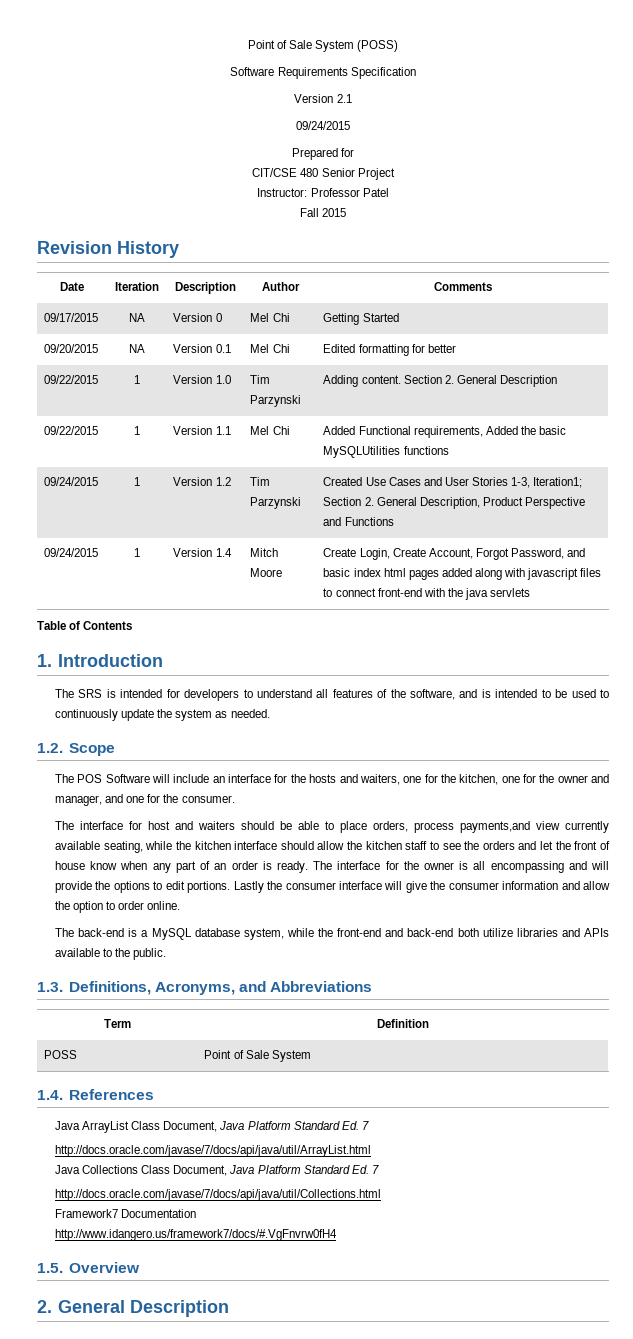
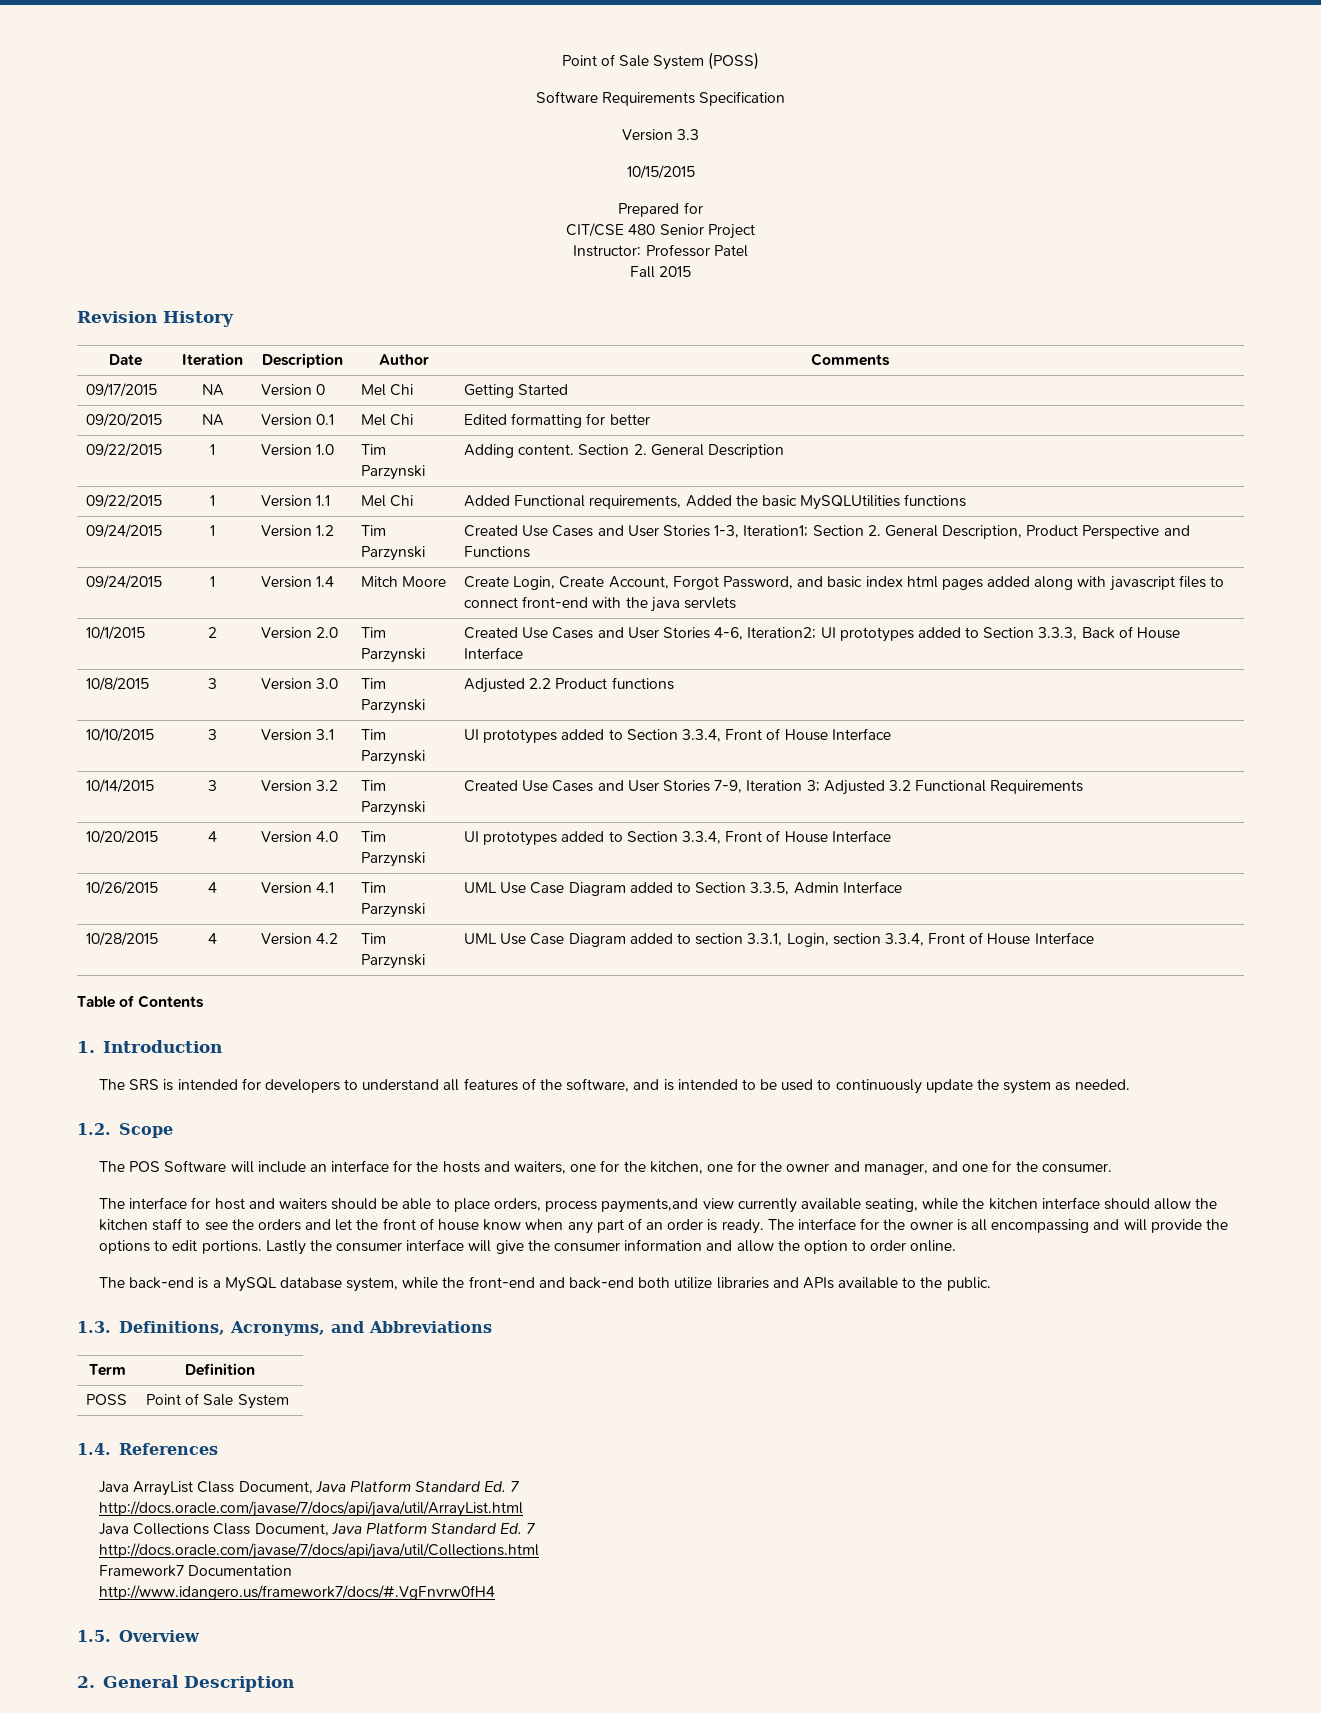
[336,94,352,103] [296,121,350,130] 2.1 // 09/24/2015 -> [677,129,700,140] [626,165,695,179] 3.3 // 10/15/2015
(531, 592) none -> [86,626,146,640] [208,627,217,638] [261,627,339,639] [361,627,387,638] [361,648,426,663] [464,626,1180,642] [464,647,524,659] [86,677,150,691] [208,678,217,689] [261,678,339,690] [361,678,387,689] [361,699,426,714] [464,677,674,693] [86,728,155,742] [208,729,217,740] [261,729,335,741] [361,729,387,740] [361,750,426,765] [464,728,891,744] [86,779,155,793] [208,780,217,791] [261,780,339,792] [361,780,387,791] [361,801,426,816] [464,780,1084,795] [86,830,159,844] [208,831,217,842] [261,831,339,843] [361,831,387,842] [361,852,426,867] [464,830,891,846] [86,881,159,895] [208,882,217,893] [261,882,335,894] [361,882,387,893] [361,903,426,918] [464,881,902,896] [86,932,159,946] [208,933,217,944] [261,933,339,945] [361,933,387,944] [361,954,426,969] [464,932,1094,947] // 10/1/2015 | 2 | Version 2.0 | Tim Parzynski | Created Use Cases and User Stories 4-6, Iteration2; UI prototypes added to Section 3.3.3, Back of House Interface // 10/8/2015 | 3 | Version 3.0 | Tim Parzynski | Adjusted 2.2 Product functions // 10/10/2015 | 3 | Version 3.1 | Tim Parzynski | UI prototypes added to Section 3.3.4, Front of House Interface // 10/14/2015 | 3 | Version 3.2 | Tim Parzynski | Created Use Cases and User Stories 7-9, Iteration 3; Adjusted 3.2 Functional Requirements // 10/20/2015 | 4 | Version 4.0 | Tim Parzynski | UI prototypes added to Section 3.3.4, Front of House Interface // 10/26/2015 | 4 | Version 4.1 | Tim Parzynski | UML Use Case Diagram added to Section 3.3.5, Admin Interface // 10/28/2015 | 4 | Version 4.2 | Tim Parzynski | UML Use Case Diagram added to section 3.3.1, Login, section 3.3.4, Front of House Interface

